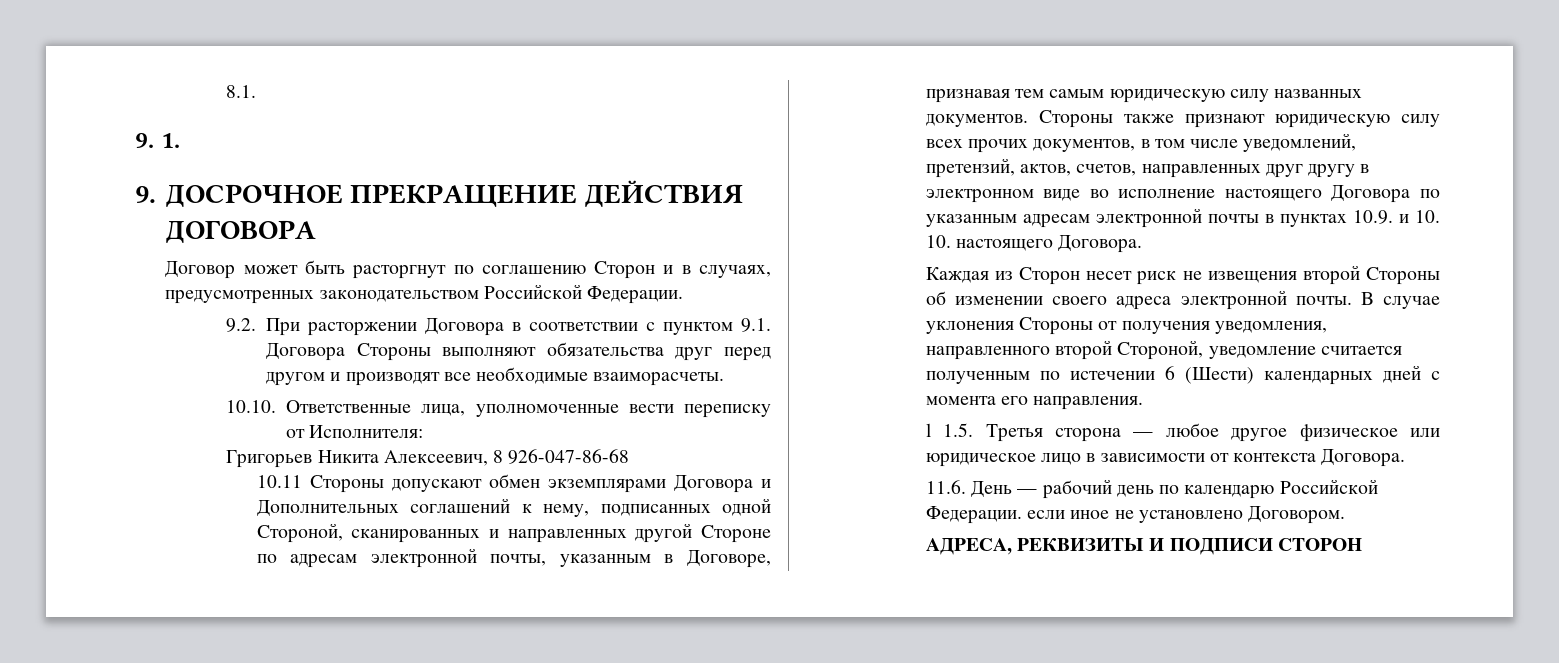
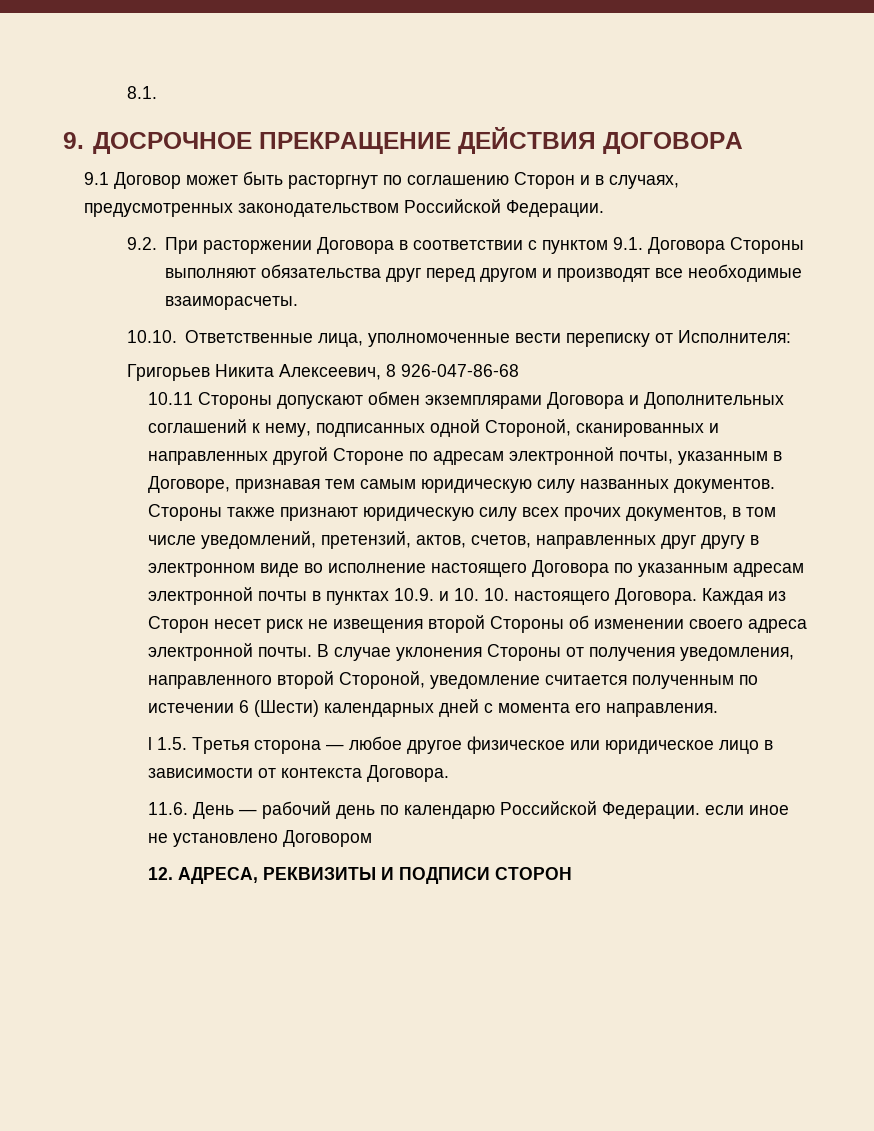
[135,133,180,148] // 9. 1. -> (157, 92) none
(316, 232) none -> [84,172,110,185] 9.1
(1143, 244) // -> (697, 596) none
[1248,506,1346,524] Договором. // -> [282,830,372,847] [147,867,173,880] Договором // 12.

